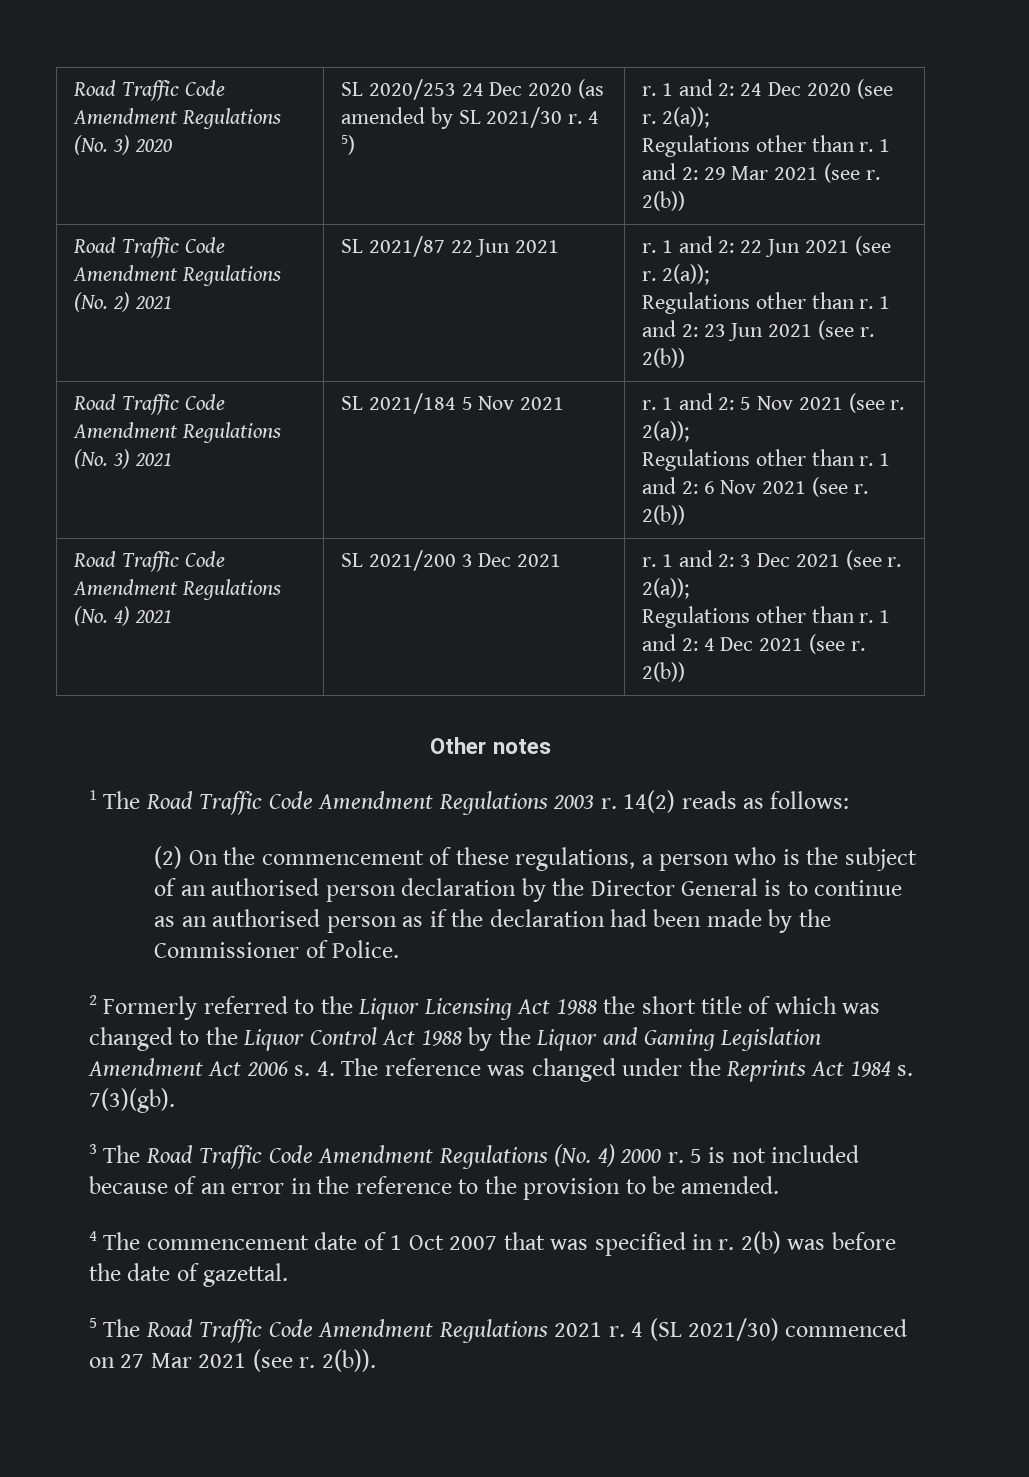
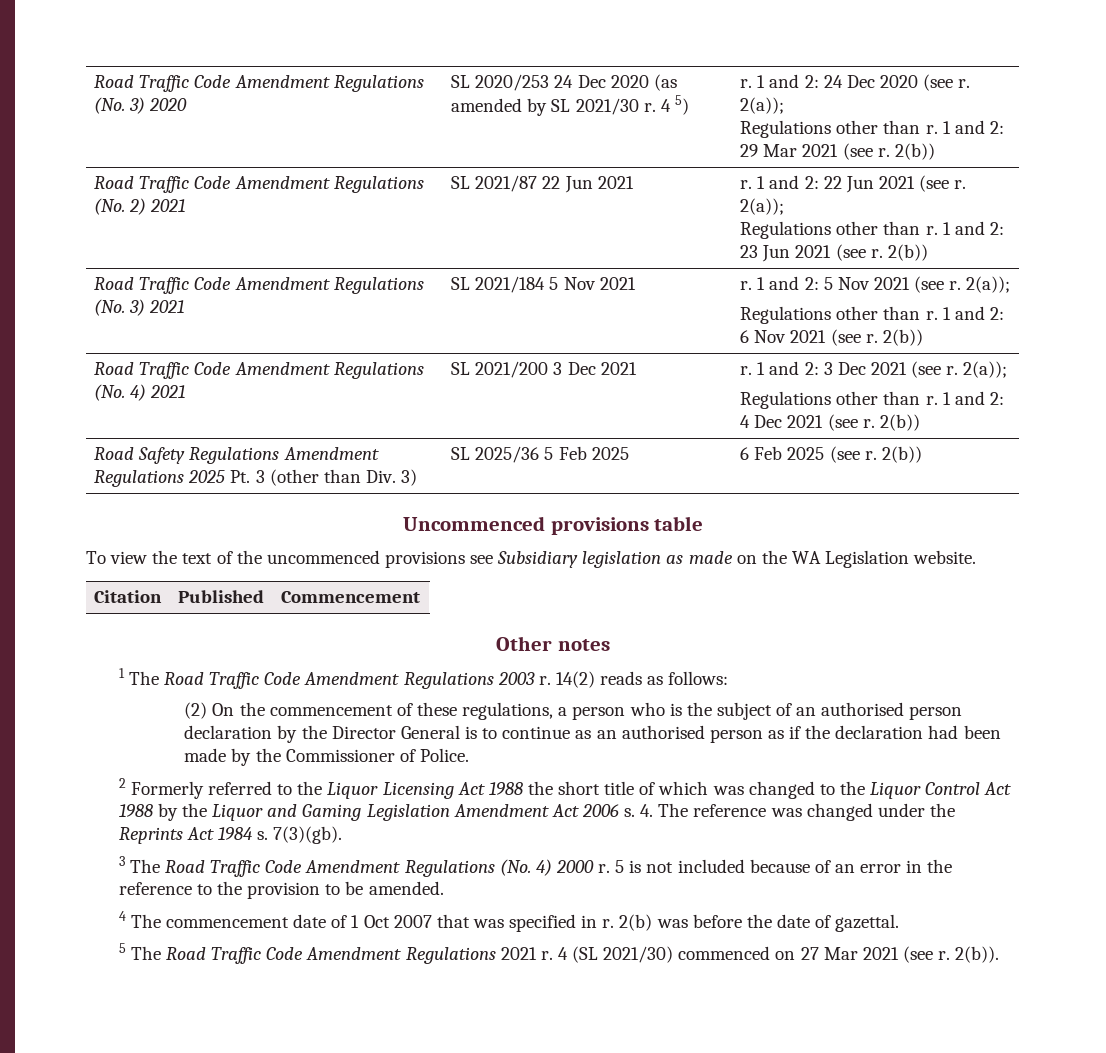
(686, 672) none -> [94,447,379,464] [94,469,418,487] [451,446,629,463] [740,446,922,463] [402,516,704,535] [86,550,977,568] [94,590,163,603] [178,590,265,603] [281,591,421,603] // Road Safety Regulations Amendment Regulations 2025 Pt. 3 (other than Div. 3) | SL 2025/36 5 Feb 2025 | 6 Feb 2025 (see r. 2(b)) // Uncommenced provisions table // To view the text of the uncommenced provisions see Subsidiary legislation as made on the WA Legislation website. // Citation | Published | Commencement

